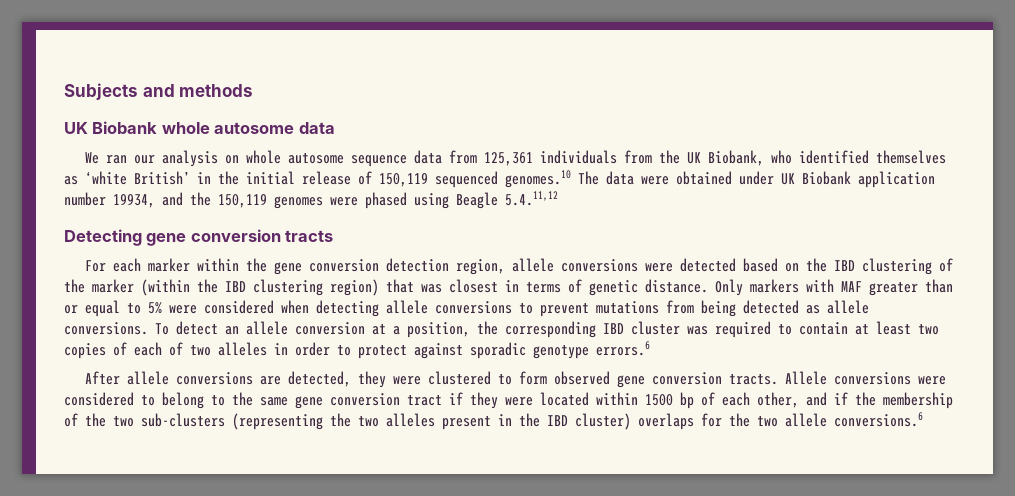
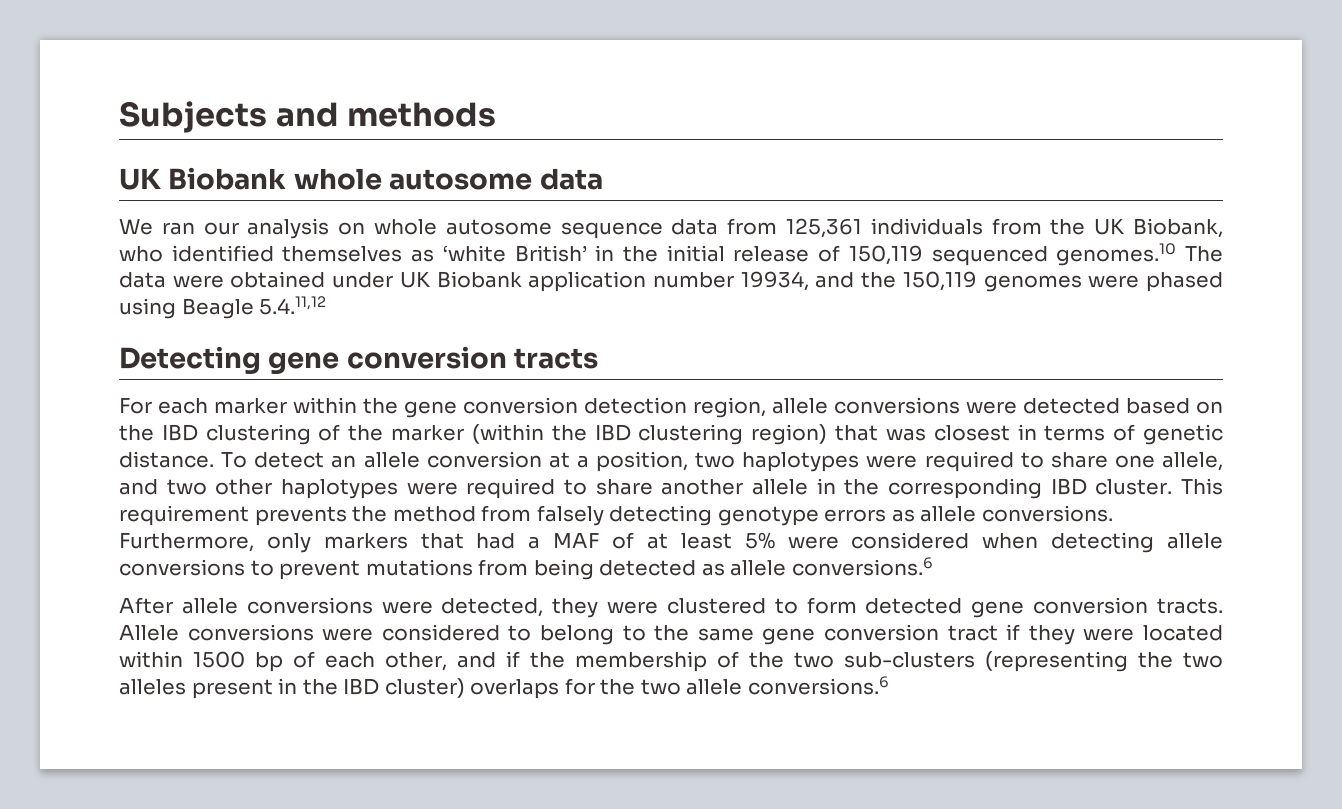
[715,279,953,296] [64,300,141,317] Only markers with MAF greater than or equal to -> [221,451,1223,472] [119,478,1223,499] [119,505,1113,526] [119,532,732,553] To detect an allele conversion at a position, two haplotypes were required to share one allele, and two other haplotypes were required to share another allele in the corresponding IBD cluster. This requirement prevents the method from falsely detecting genotype errors as allele conversions. Furthermore, only markers that had a MAF of at least
[64,321,939,338] [64,341,650,359] conversions. To detect an allele conversion at a position, the corresponding IBD cluster was required to contain at least two copies of each of two alleles in order to protect against sporadic genotype errors.6 -> [791,557,933,576] conversions.6
[260,376,282,385] are -> [381,601,433,614] were
[554,371,611,385] observed -> [865,598,963,614] detected

